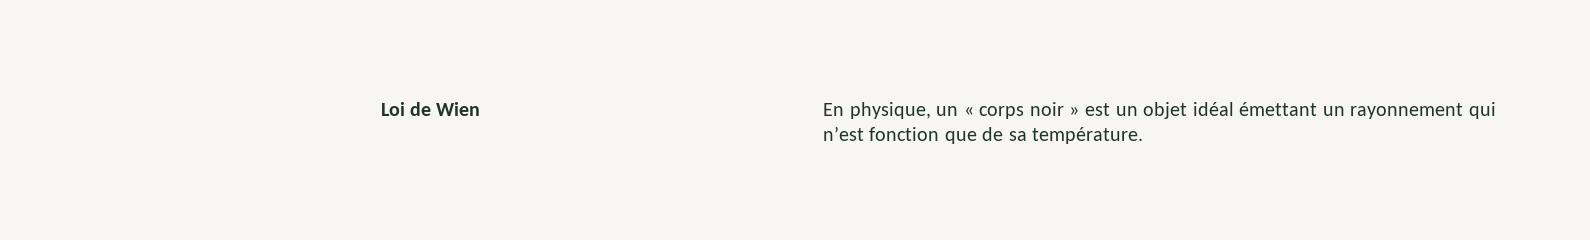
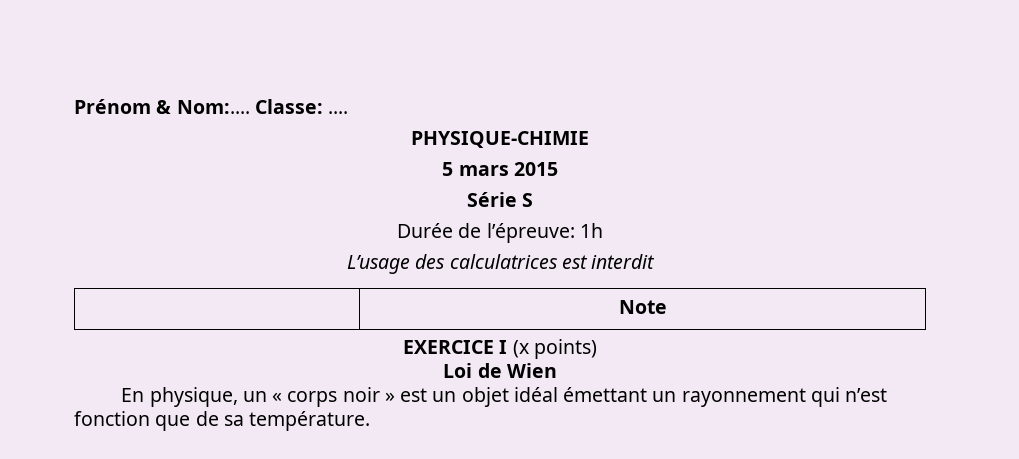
(380, 109) none -> [74,99,349,114] [411,131,589,148] [442,162,558,176] [466,192,534,207] [397,223,603,243] [346,254,656,274] [618,300,667,314] [403,339,597,359] Prénom & Nom:.... Classe: .... // PHYSIQUE-CHIMIE // 5 mars 2015 // Série S // Durée de l’épreuve: 1h // L’usage des calculatrices est interdit // | Note // EXERCICE I (x points) //

